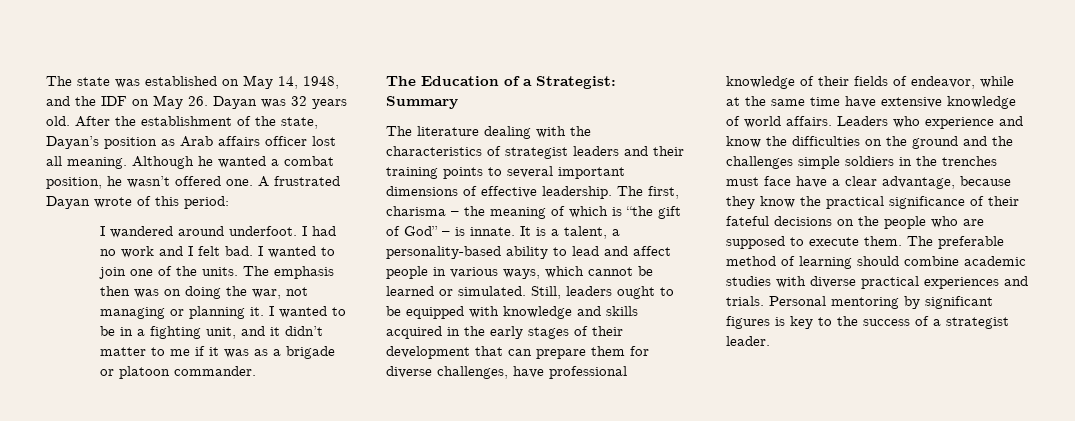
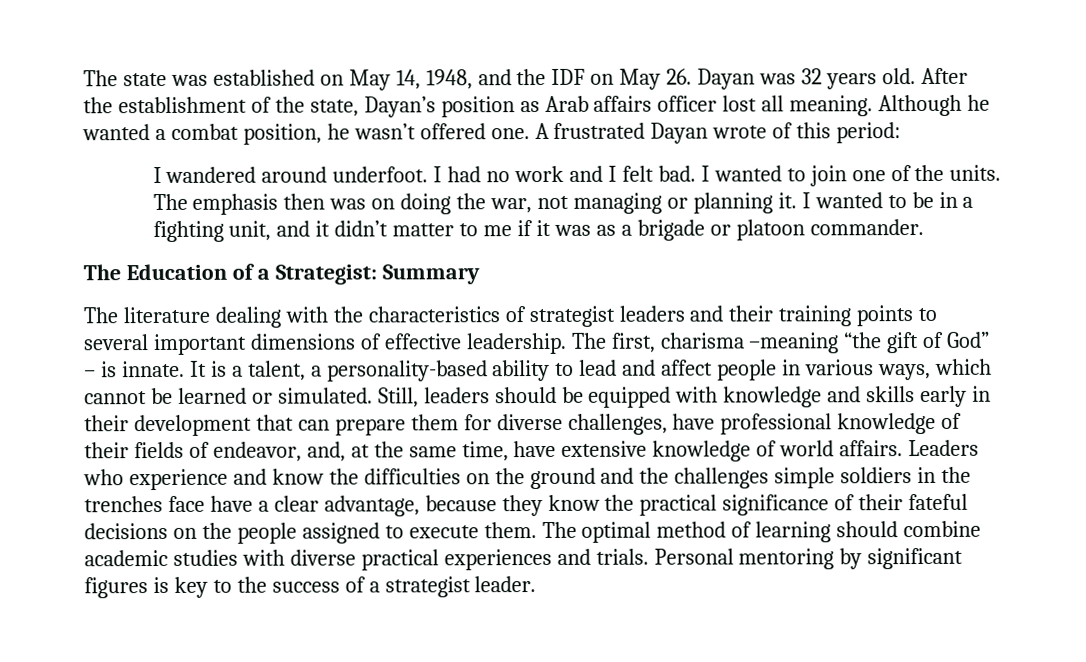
[451,206,622,219] – the meaning of which is -> [749,332,840,354] –meaning
[617,286,674,299] ought to -> [494,386,557,404] should
[386,326,588,339] acquired in the early stages of -> [920,385,992,408] early in
[980,76,1014,88] while -> [306,441,346,462] and,
[810,97,840,106] time -> [461,441,509,462] time,
[726,177,759,186] must -> (163, 504) none
[931,216,984,228] [726,236,785,249] who are supposed -> [301,522,380,544] assigned
[938,236,1004,249] preferable -> [581,521,652,543] optimal

